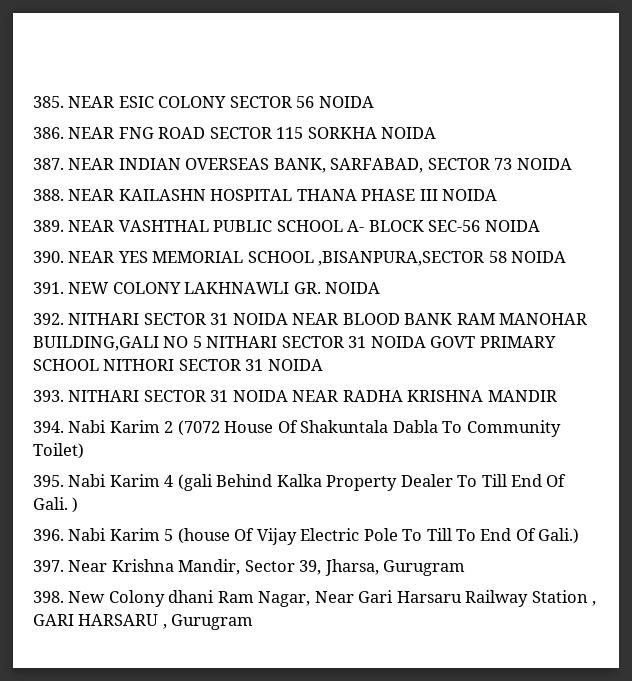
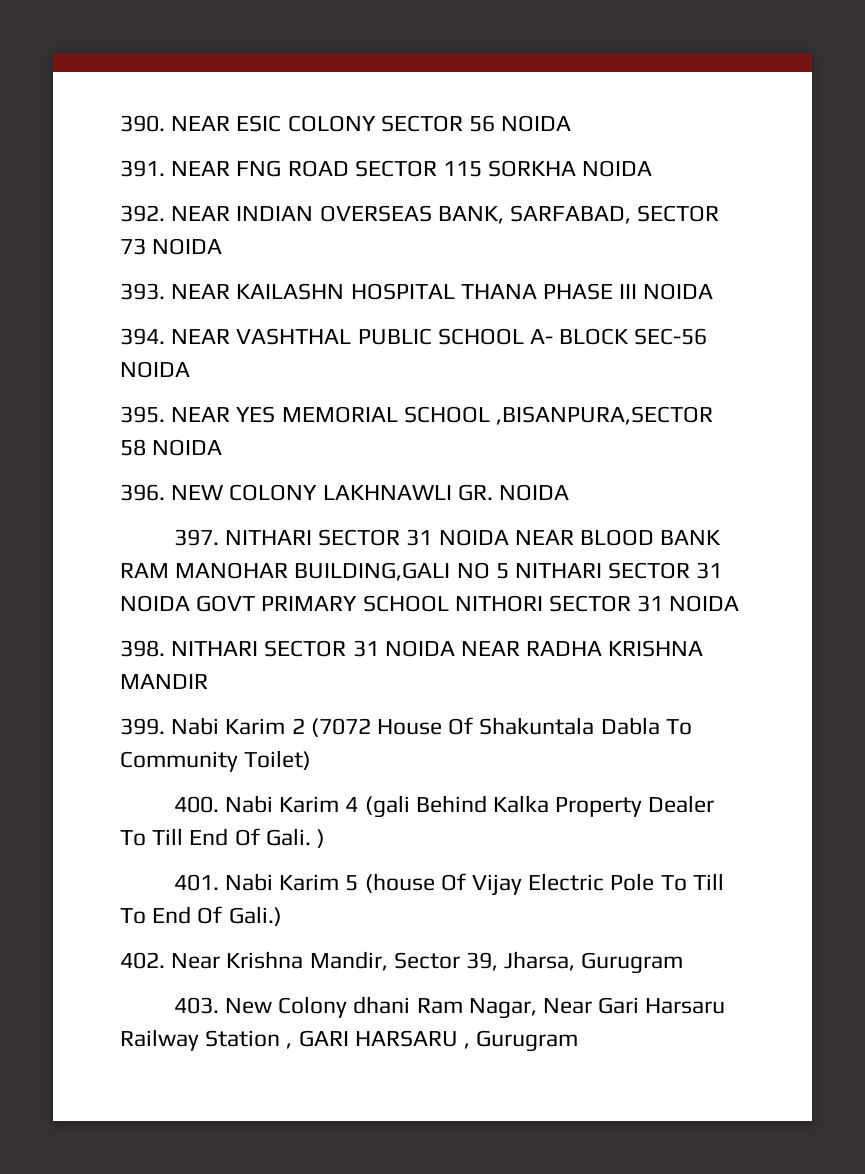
[33,96,64,108] 385. -> [120,115,165,132] 390.
[33,127,64,139] 386. -> [120,160,165,177] 391.
[33,158,64,170] 387. -> [120,205,165,222] 392.
[33,189,64,201] 388. -> [120,283,165,300] 393.
[33,220,64,232] 389. -> [120,328,165,345] 394.
[33,251,64,263] 390. -> [120,406,165,423] 395.
[33,282,64,294] 391. -> [120,484,165,501] 396.
[33,313,64,325] 392. -> [173,529,219,546] 397.
[33,390,64,402] 393. -> [120,640,165,657] 398.
[33,421,64,433] 394. -> [120,718,165,735] 399.
[33,475,64,487] 395. -> [173,796,219,813] 400.
[33,529,64,541] 396. -> [173,874,219,891] 401.
[33,560,64,572] 397. -> [120,952,165,969] 402.
[33,591,64,603] 398. -> [173,997,219,1014] 403.

